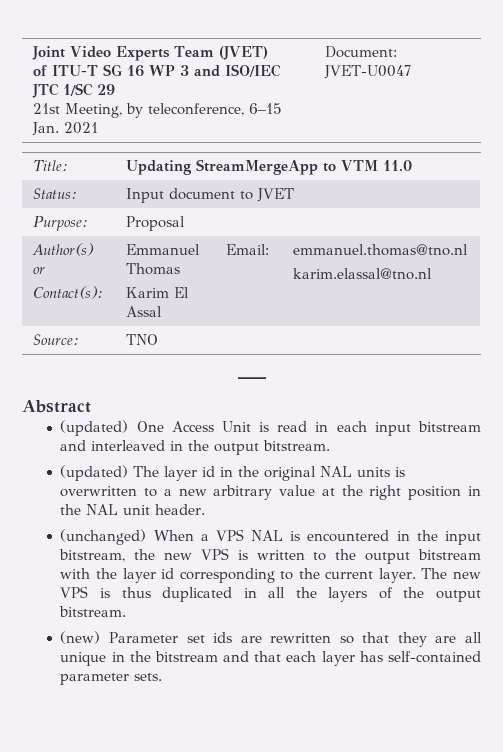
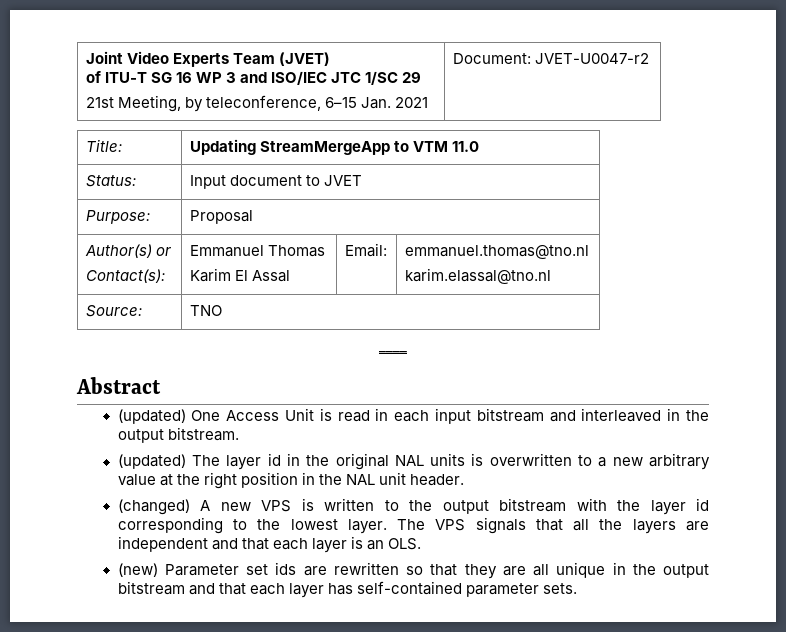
[324,65,412,79] JVET-U0047 -> [534,53,649,64] JVET-U0047-r2
[60,529,481,545] [59,549,156,562] (unchanged) When a VPS NAL is encountered in the input bitstream, the -> [117,499,211,515] (changed) A
[325,571,374,579] current -> [290,519,338,530] lowest
[453,571,482,579] [60,586,482,602] [59,606,127,617] new VPS is thus duplicated in all the layers of the output bitstream. -> [435,517,710,534] [117,536,422,553] VPS signals that all the layers are independent and that each layer is an OLS.
(151, 656) none -> [663,564,709,578] output

